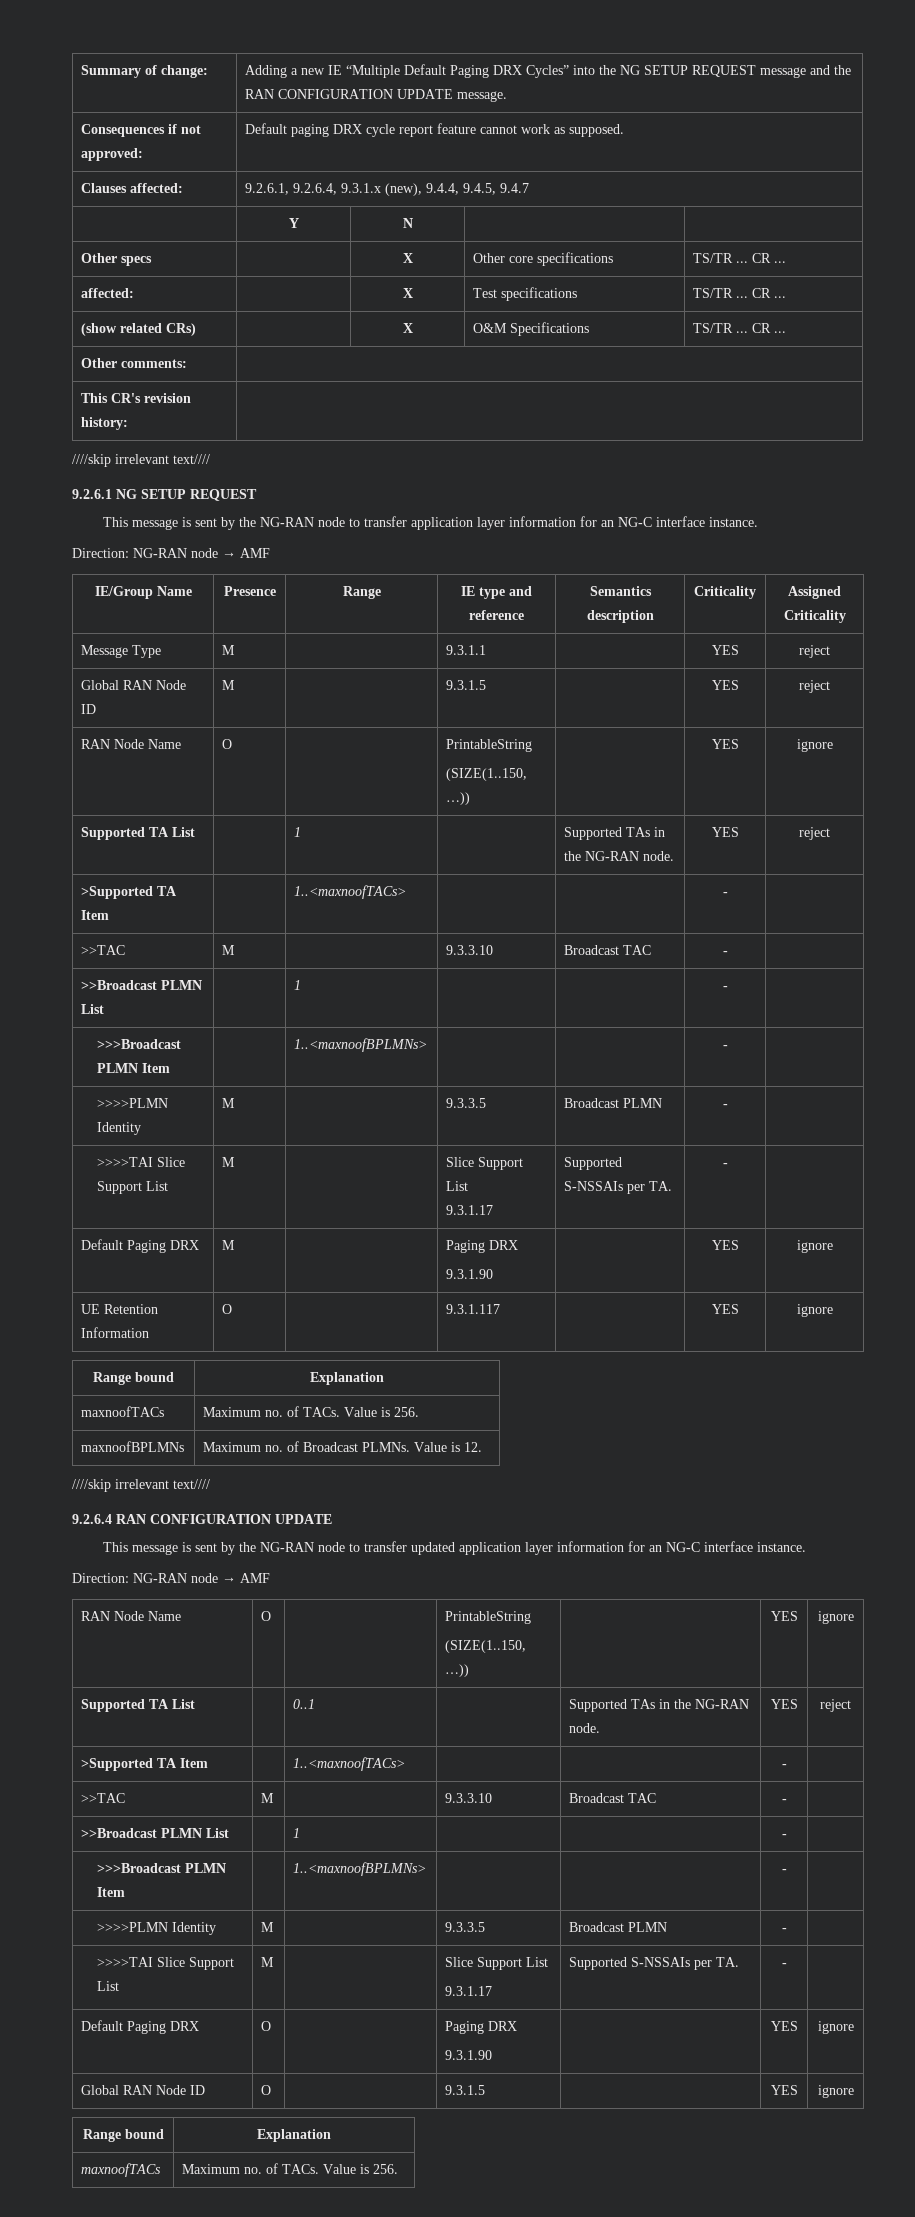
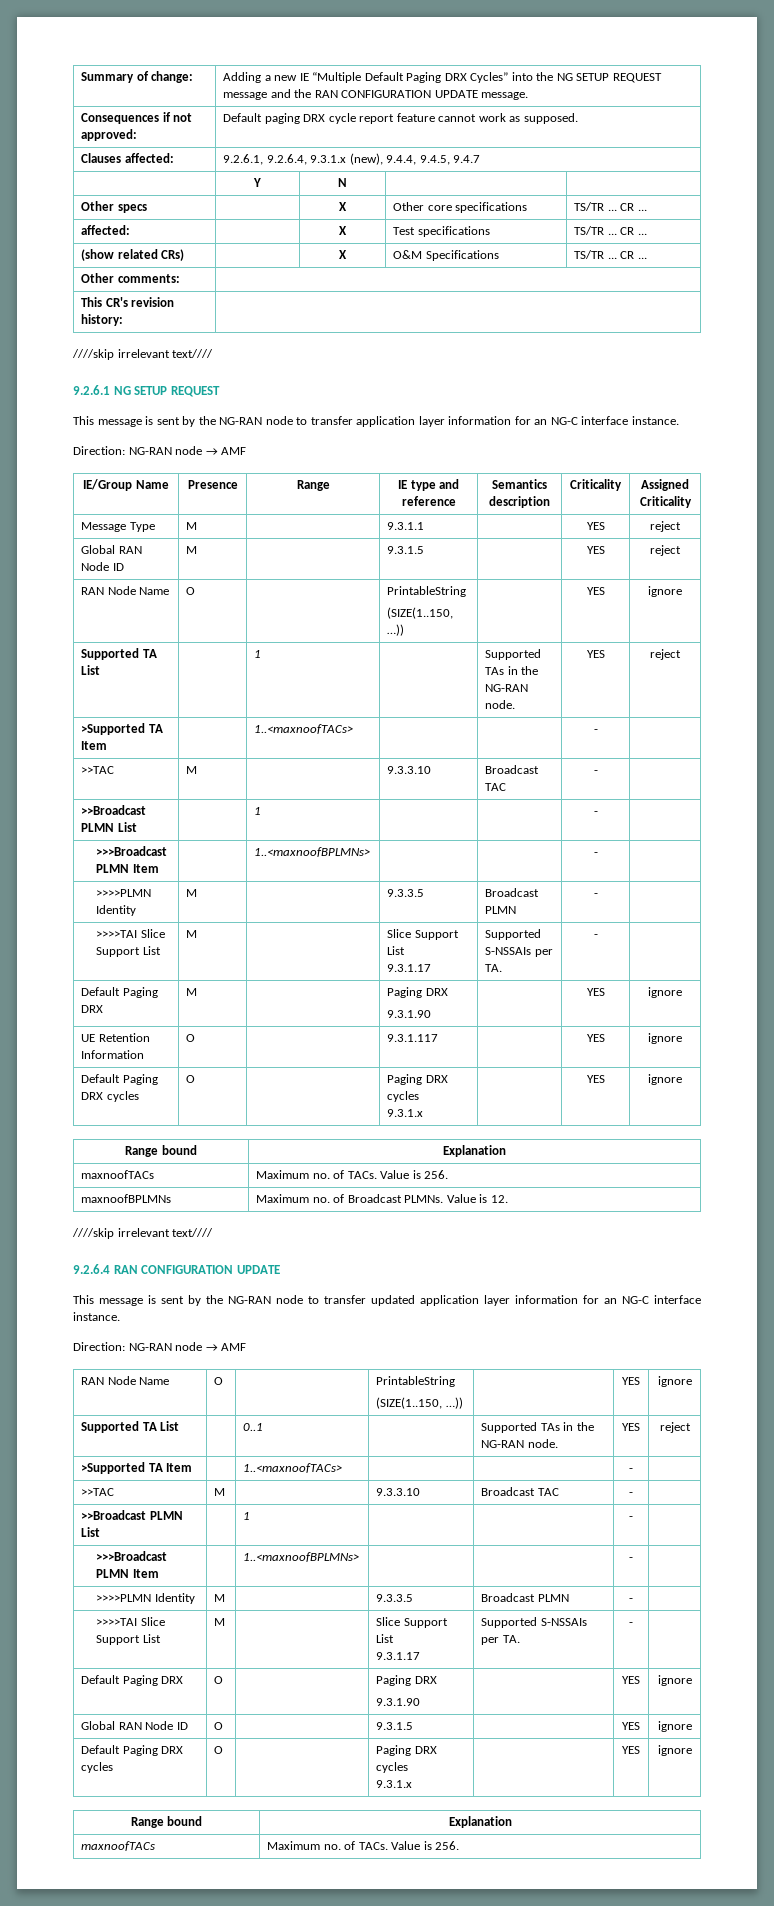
(833, 1310) none -> [81,1074,158,1085] [81,1091,139,1102] [186,1075,196,1083] [387,1074,448,1085] [387,1091,420,1102] [387,1109,424,1117] [586,1075,605,1083] [648,1074,682,1085] // Default Paging DRX cycles | O | | Paging DRX cycles // 9.3.1.x | | YES | ignore
(854, 2091) none -> [81,1745,184,1756] [81,1762,114,1773] [214,1746,224,1754] [376,1745,437,1756] [376,1762,409,1773] [376,1780,413,1788] [622,1746,640,1754] [657,1745,692,1756] // Default Paging DRX cycles | O | | Paging DRX cycles // 9.3.1.x | | YES | ignore

